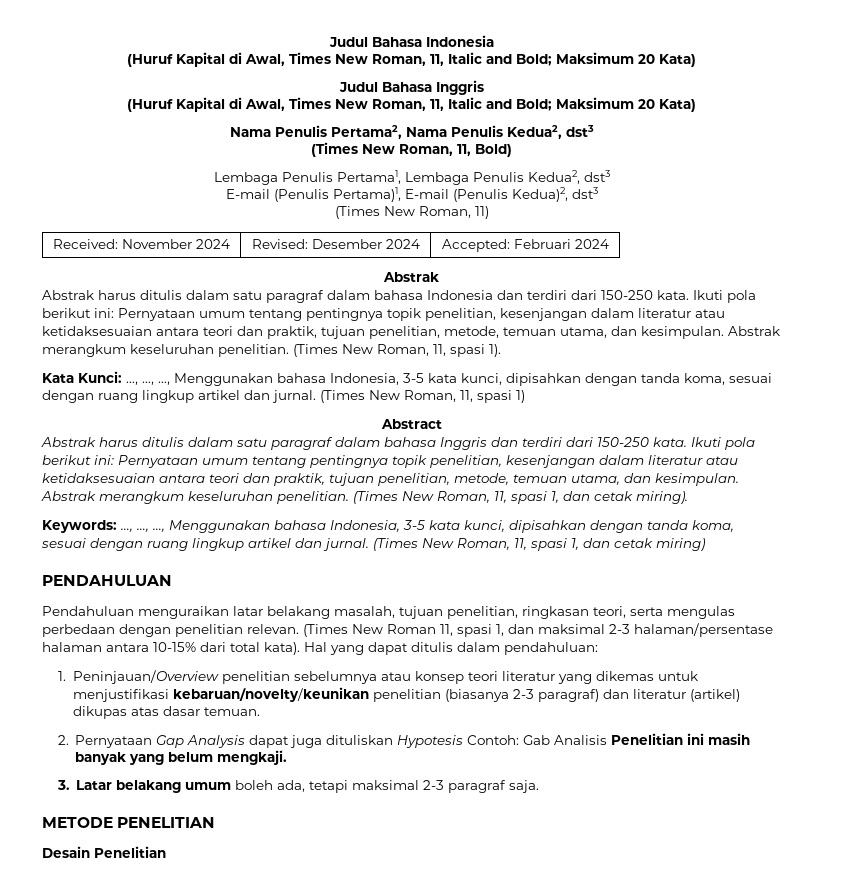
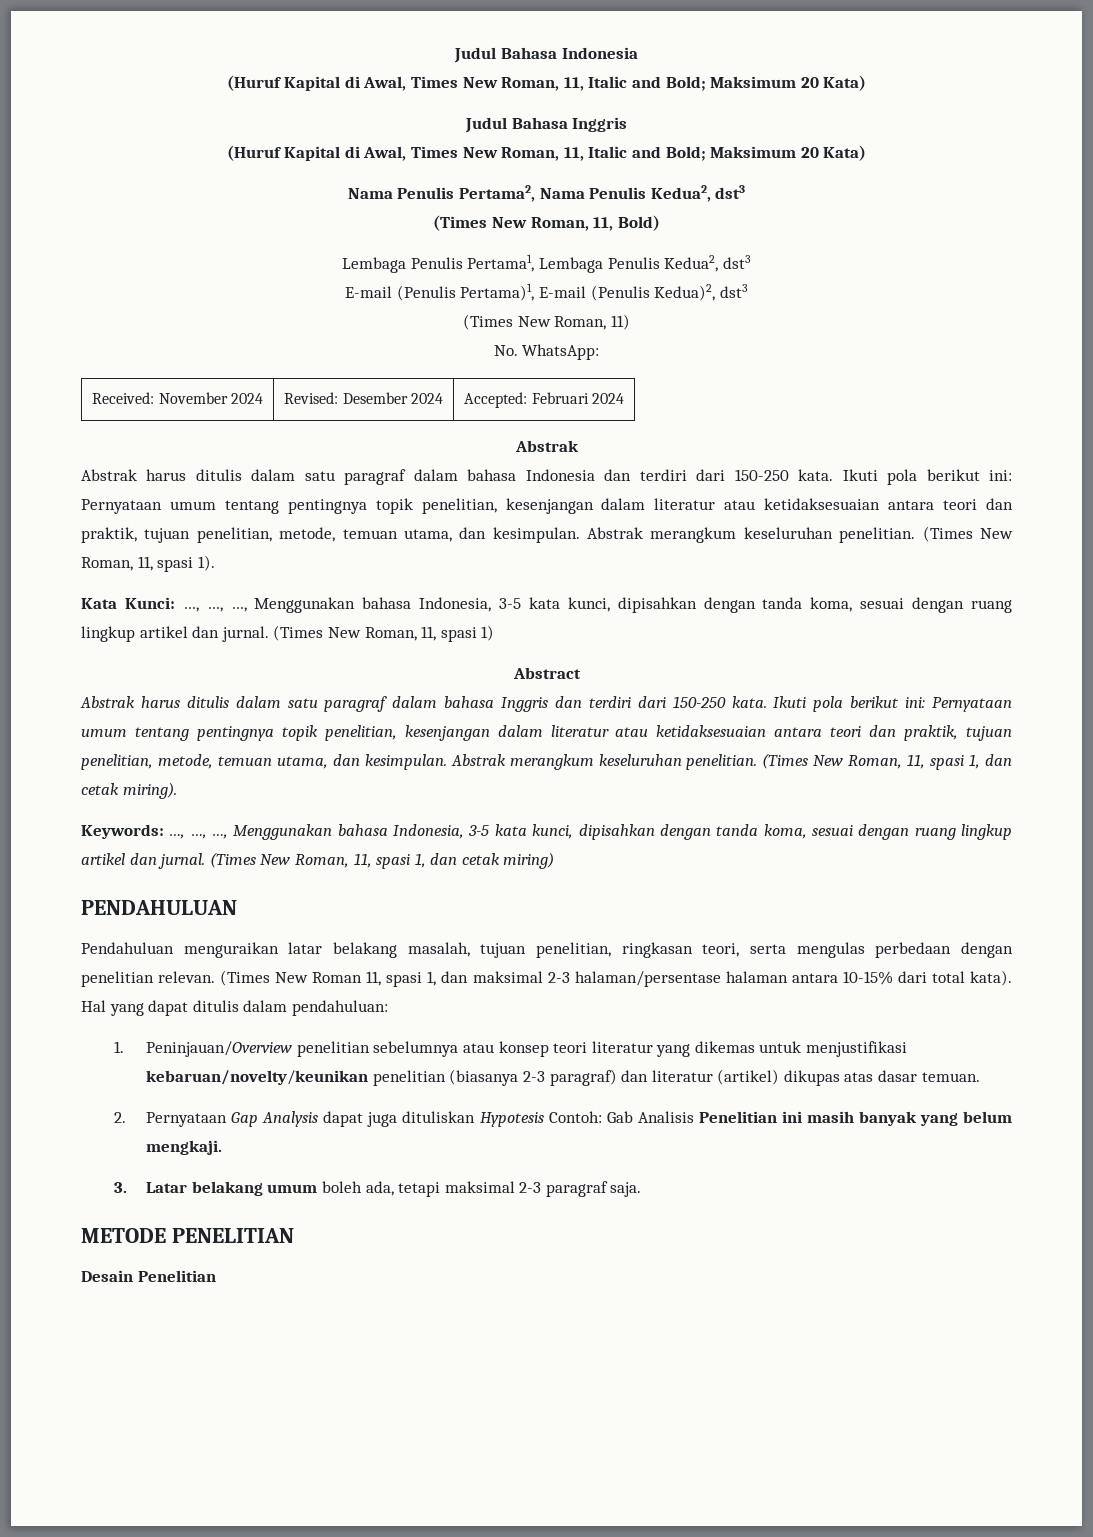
(489, 212) none -> [493,344,600,360] // No. WhatsApp:

